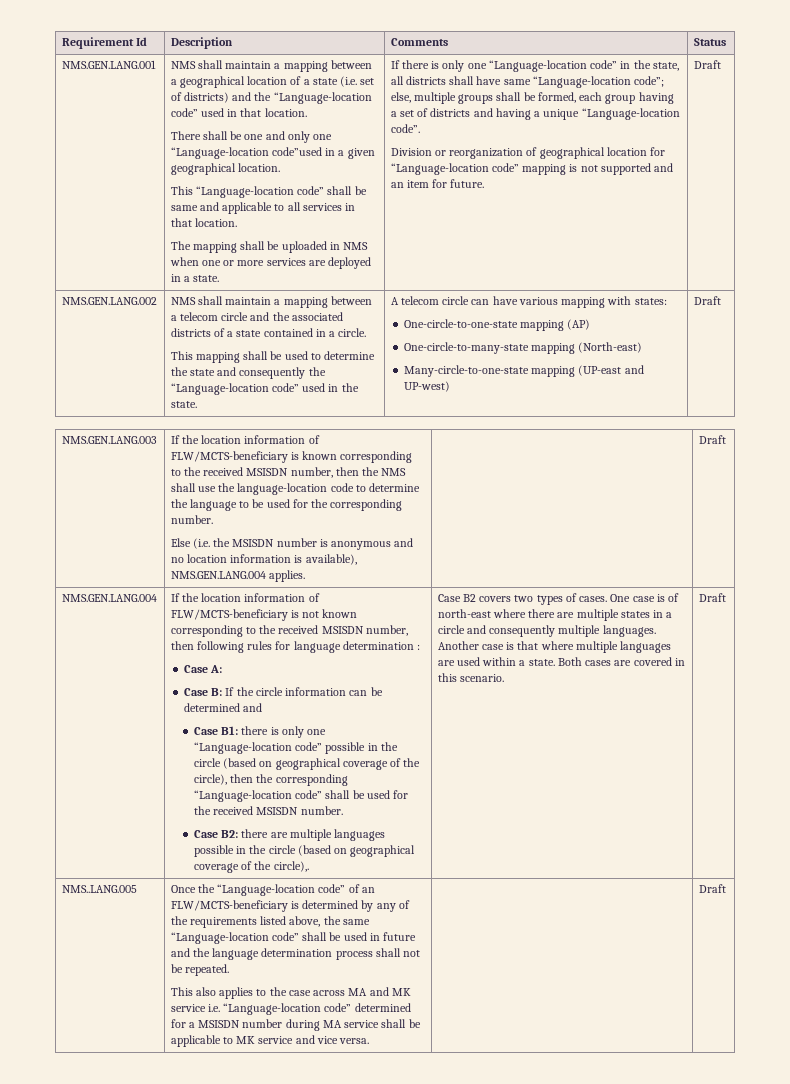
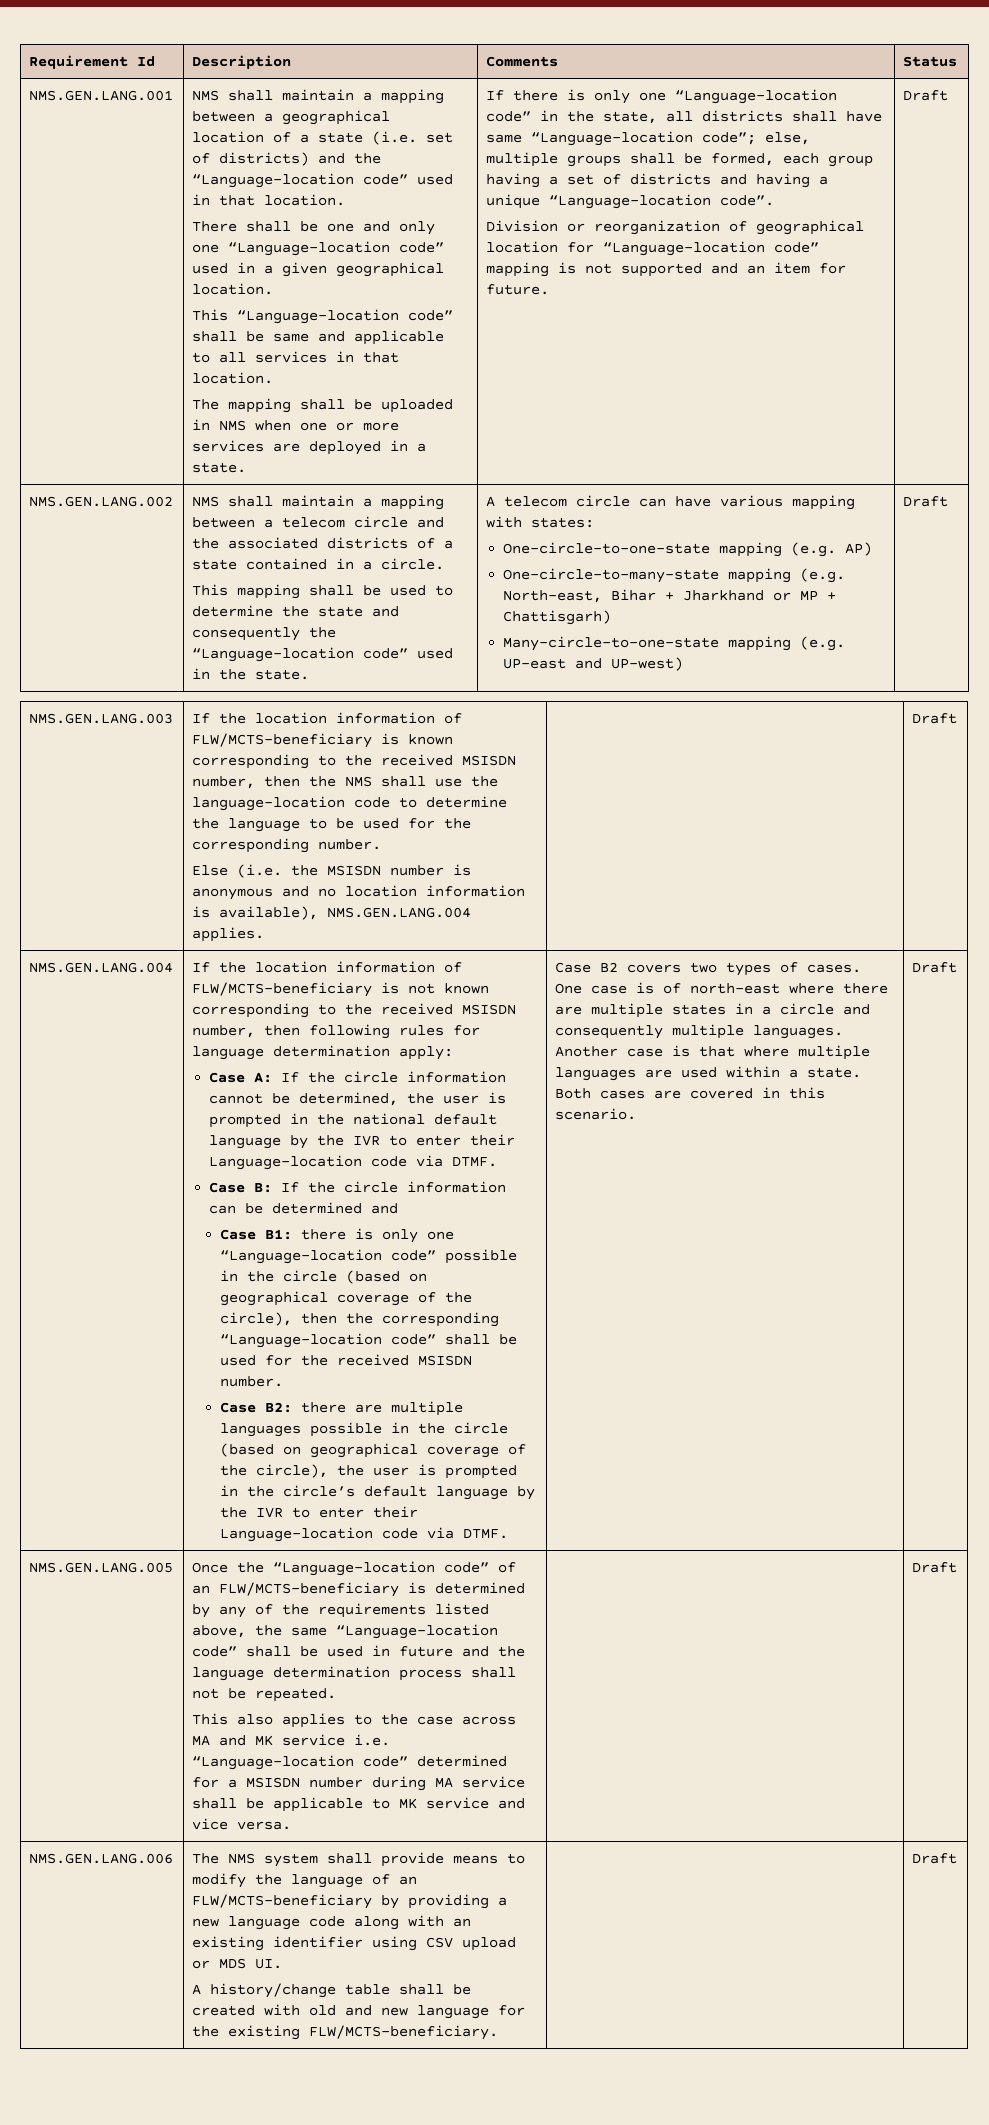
[271,147,322,156] code”used -> [399,242,445,253] [192,263,229,274] code” used
[567,319,591,330] (AP) -> [791,542,873,557] (e.g. AP)
[578,342,643,353] (North-east) -> [800,568,846,583] [503,589,837,603] [503,610,612,625] (e.g. North-east, Bihar + Jharkhand or MP + Chattisgarh)
[578,365,622,376] (UP-east -> [800,636,846,651] [503,658,567,669] (e.g. UP-east
[417,644,421,650] : -> [399,1046,454,1060] apply:
(223, 669) none -> [281,1071,507,1083] [209,1092,507,1106] [209,1113,498,1128] [209,1134,516,1149] [209,1155,498,1170] If the circle information cannot be determined, the user is prompted in the national default language by the IVR to enter their Language-location code via DTMF.
[273,861,309,872] circle),. -> [256,1464,518,1479] [220,1485,536,1500] [220,1506,419,1518] [220,1527,509,1542] circle), the user is prompted in the circle’s default language by the IVR to enter their Language-location code via DTMF.
[61,885,137,893] NMS..LANG.005 -> [29,1562,174,1573] NMS.GEN.LANG.005
(726, 888) none -> [29,1853,174,1864] [192,1852,526,1867] [192,1873,418,1888] [192,1894,508,1909] [192,1915,472,1930] [192,1936,517,1951] [192,1958,283,1969] [192,1983,472,1998] [192,2004,526,2019] [192,2025,499,2040] [912,1853,958,1864] // NMS.GEN.LANG.006 | The NMS system shall provide means to modify the language of an FLW/MCTS-beneficiary by providing a new language code along with an existing identifier using CSV upload or MDS UI. // A history/change table shall be created with old and new language for the existing FLW/MCTS-beneficiary. | | Draft

